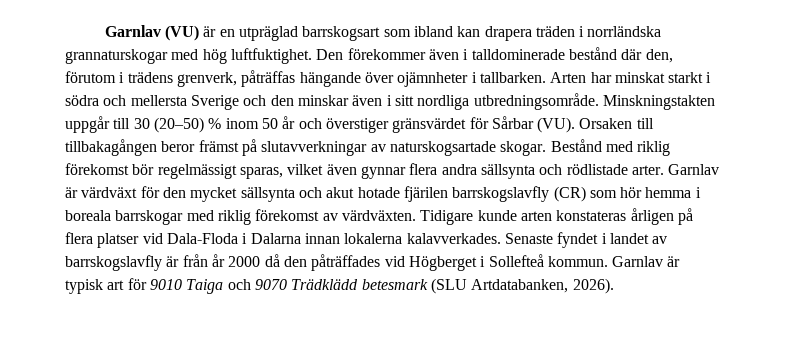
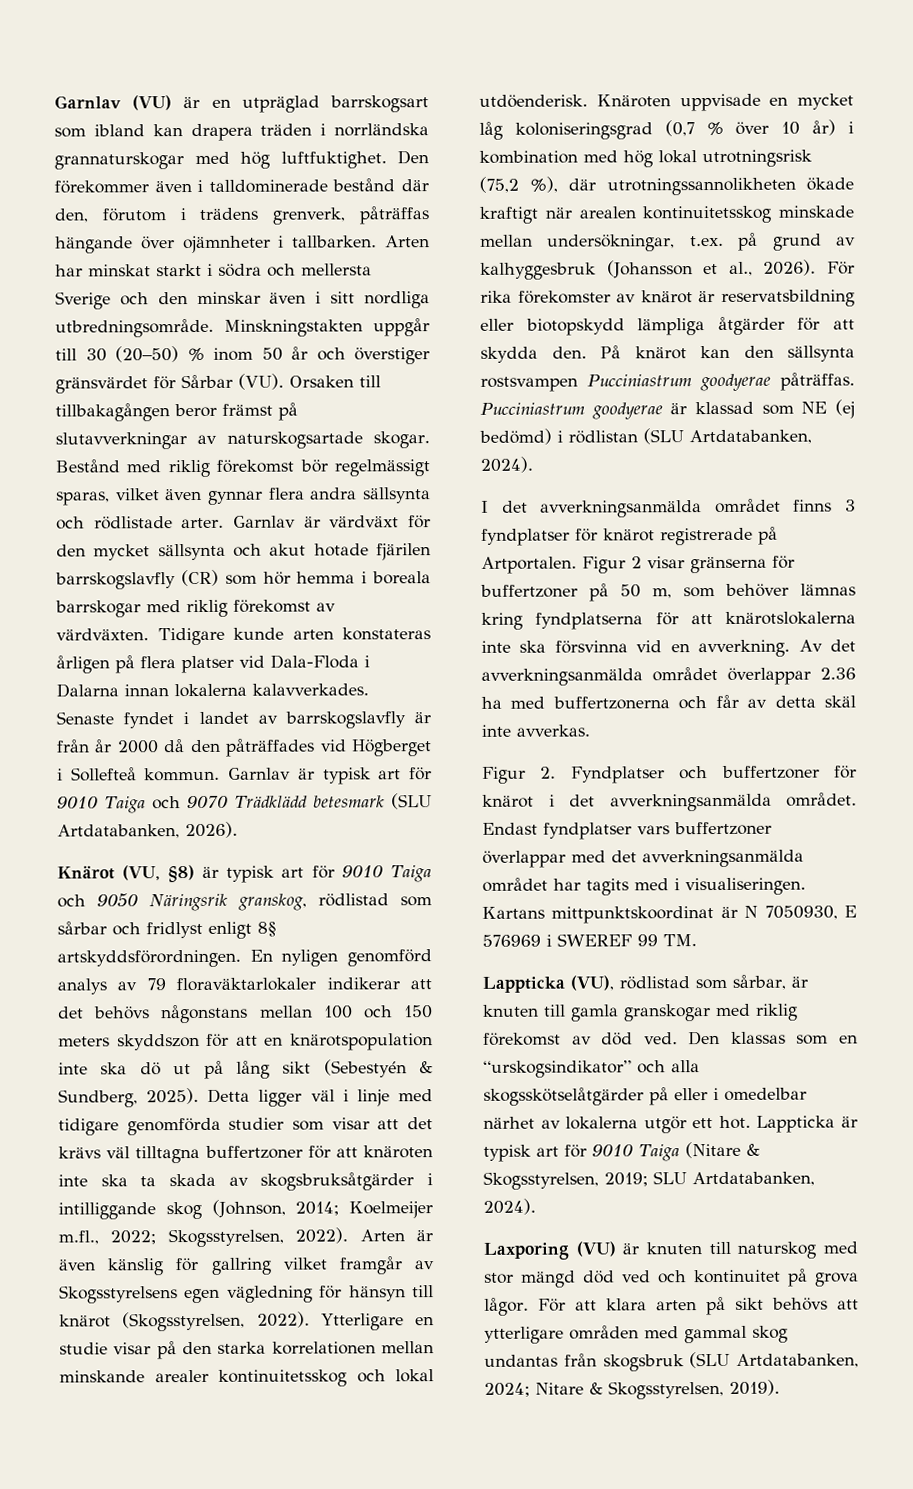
(614, 286) none -> [57,865,433,883] [57,893,432,912] [57,921,277,939] [57,949,432,968] [57,977,432,995] [58,1004,434,1024] [58,1033,433,1051] [58,1059,433,1079] [58,1087,434,1108] [58,1117,434,1136] [58,1145,433,1164] [58,1172,433,1191] [58,1199,433,1220] [58,1227,433,1248] [58,1256,435,1276] [59,1285,434,1304] [59,1311,434,1332] [59,1341,434,1360] [59,1369,434,1387] [479,93,854,112] [479,119,854,140] [479,149,812,168] [479,176,854,196] [479,205,854,224] [480,232,856,252] [480,259,855,280] [480,289,855,307] [480,316,855,336] [480,345,855,363] [480,372,855,392] [480,399,855,420] [479,428,812,445] [480,456,533,473] [481,498,856,518] [481,526,778,546] [481,555,795,574] [480,583,856,602] [481,611,856,630] [481,639,856,658] [481,666,856,686] [481,694,856,710] [481,724,590,737] [482,765,857,784] [482,792,857,812] [482,821,772,840] [482,849,804,868] [482,877,806,896] [482,905,857,924] [482,933,697,947] [482,974,808,993] [483,1003,798,1022] [483,1030,858,1046] [483,1060,700,1078] [483,1087,807,1106] [483,1115,858,1134] [483,1141,760,1162] [483,1171,815,1190] [483,1198,536,1215] [483,1241,858,1260] [484,1268,859,1288] [484,1296,859,1316] [484,1325,788,1344] [484,1351,859,1372] [484,1379,780,1400] // Knärot (VU, §8) är typisk art för 9010 Taiga och 9050 Näringsrik granskog, rödlistad som sårbar och fridlyst enligt 8§ artskyddsförordningen. En nyligen genomförd analys av 79 floraväktarlokaler indikerar att det behövs någonstans mellan 100 och 150 meters skyddszon för att en knärotspopulation inte ska dö ut på lång sikt (Sebestyén & Sundberg, 2025). Detta ligger väl i linje med tidigare genomförda studier som visar att det krävs väl tilltagna buffertzoner för att knäroten inte ska ta skada av skogsbruksåtgärder i intilliggande skog (Johnson, 2014; Koelmeijer m.fl., 2022; Skogsstyrelsen, 2022). Arten är även känslig för gallring vilket framgår av Skogsstyrelsens egen vägledning för hänsyn till knärot (Skogsstyrelsen, 2022). Ytterligare en studie visar på den starka korrelationen mellan minskande arealer kontinuitetsskog och lokal utdöenderisk. Knäroten uppvisade en mycket låg koloniseringsgrad (0,7 % över 10 år) i kombination med hög lokal utrotningsrisk (75,2 %), där utrotningssannolikheten ökade kraftigt när arealen kontinuitetsskog minskade mellan undersökningar, t.ex. på grund av kalhyggesbruk (Johansson et al., 2026). För rika förekomster av knärot är reservatsbildning eller biotopskydd lämpliga åtgärder för att skydda den. På knärot kan den sällsynta rostsvampen Pucciniastrum goodyerae påträffas. Pucciniastrum goodyerae är klassad som NE (ej bedömd) i rödlistan (SLU Artdatabanken, 2024). // I det avverkningsanmälda området finns 3 fyndplatser för knärot registrerade på Artportalen. Figur 2 visar gränserna för buffertzoner på 50 m, som behöver lämnas kring fyndplatserna för att knärotslokalerna inte ska försvinna vid en avverkning. Av det avverkningsanmälda området överlappar 2.36 ha med buffertzonerna och får av detta skäl inte avverkas. // Figur 2. Fyndplatser och buffertzoner för knärot i det avverkningsanmälda området. Endast fyndplatser vars buffertzoner överlappar med det avverkningsanmälda området har tagits med i visualiseringen. Kartans mittpunktskoordinat är N 7050930, E 576969 i SWEREF 99 TM. // Lappticka (VU), rödlistad som sårbar, är knuten till gamla granskogar med riklig förekomst av död ved. Den klassas som en “urskogsindikator” och alla skogsskötselåtgärder på eller i omedelbar närhet av lokalerna utgör ett hot. Lappticka är typisk art för 9010 Taiga (Nitare & Skogsstyrelsen, 2019; SLU Artdatabanken, 2024). // Laxporing (VU) är knuten till naturskog med stor mängd död ved och kontinuitet på grova lågor. För att klara arten på sikt behövs att ytterligare områden med gammal skog undantas från skogsbruk (SLU Artdatabanken, 2024; Nitare & Skogsstyrelsen, 2019).

